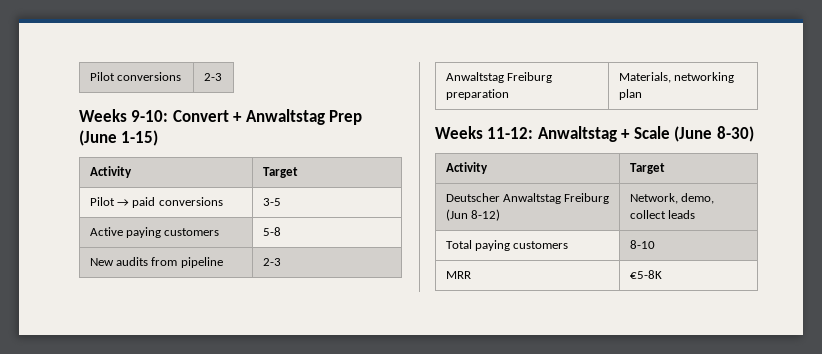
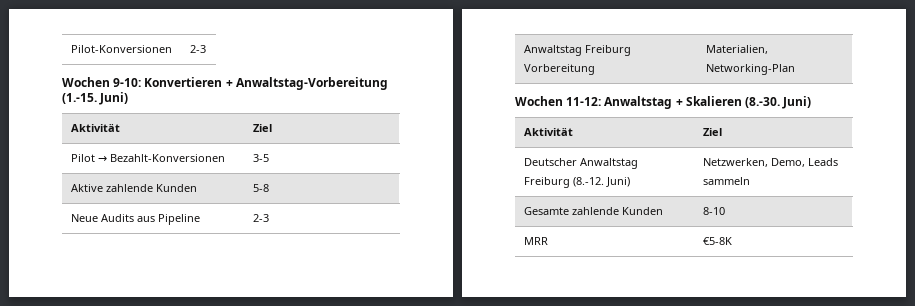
[89,72,181,81] [203,73,222,81] [79,109,363,125] [79,130,159,146] [89,166,132,178] [262,167,298,178] Pilot conversions | 2-3 // Weeks 9-10: Convert + Anwaltstag Prep (June 1-15) // Activity | Target -> [70,45,172,53] [189,45,206,53] [62,77,388,90] [62,92,129,105] [70,123,120,132] [252,124,272,132] Pilot-Konversionen | 2-3 // Wochen 9-10: Konvertieren + Anwaltstag-Vorbereitung (1.-15. Juni) // Aktivität | Ziel
[132,197,223,208] paid conversions -> [109,154,225,162] Bezahlt-Konversionen
[89,227,220,238] [262,227,281,236] [89,257,223,268] [262,258,281,266] [445,72,552,83] [445,89,509,100] [618,72,734,83] [618,89,642,100] [435,126,754,142] [445,162,488,174] [629,163,665,174] [445,193,610,204] [445,209,500,221] [629,193,714,204] [629,210,695,219] [445,240,569,251] Active paying customers | 5-8 // New audits from pipeline | 2-3 // Anwaltstag Freiburg preparation | Materials, networking plan // Weeks 11-12: Anwaltstag + Scale (June 8-30) // Activity | Target // Deutscher Anwaltstag Freiburg (Jun 8-12) | Network, demo, collect leads // Total paying customers -> [70,184,197,192] [252,184,269,192] [70,214,200,225] [252,214,269,222] [523,45,631,56] [523,64,595,75] [705,45,768,54] [705,64,795,75] [515,96,812,109] [523,127,573,136] [702,128,722,136] [523,158,638,169] [523,177,630,188] [702,158,838,167] [702,177,750,185] [523,207,663,215] Aktive zahlende Kunden | 5-8 // Neue Audits aus Pipeline | 2-3 // Anwaltstag Freiburg Vorbereitung | Materialien, Networking-Plan // Wochen 11-12: Anwaltstag + Skalieren (8.-30. Juni) // Aktivität | Ziel // Deutscher Anwaltstag Freiburg (8.-12. Juni) | Netzwerken, Demo, Leads sammeln // Gesamte zahlende Kunden

